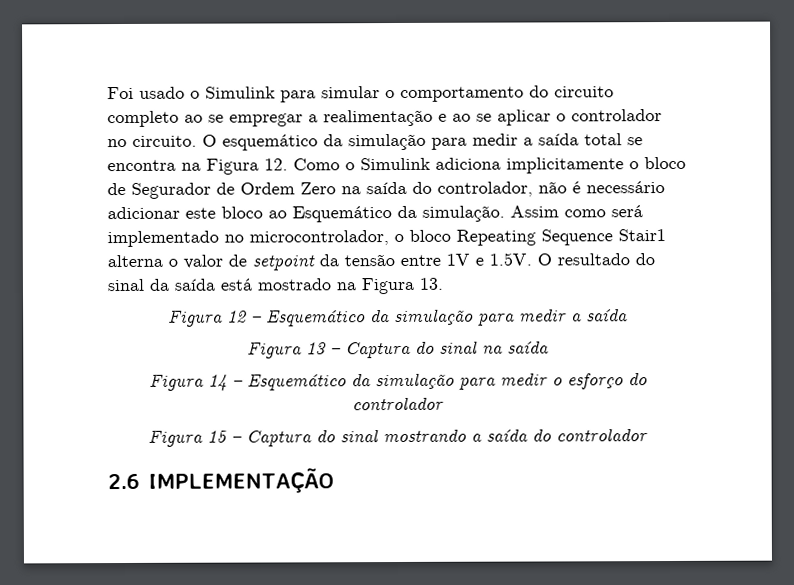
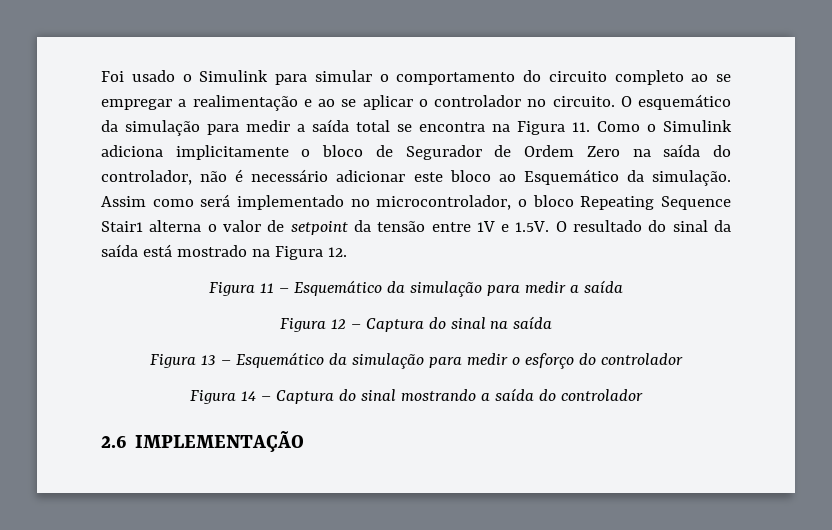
[264,158,288,171] 12. -> [572,122,590,132] 11.
[419,277,443,290] [168,309,247,327] 13. // Figura 12 -> [327,247,347,257] [209,282,275,296] 12. // Figura 11
[306,342,327,355] 13 -> [330,319,346,330] 12
[207,374,227,391] 14 -> [201,355,217,365] 13
[207,430,228,443] 15 -> [241,391,257,401] 14

